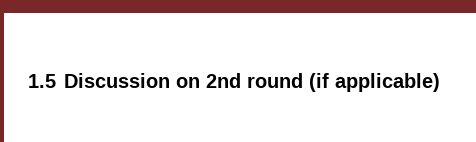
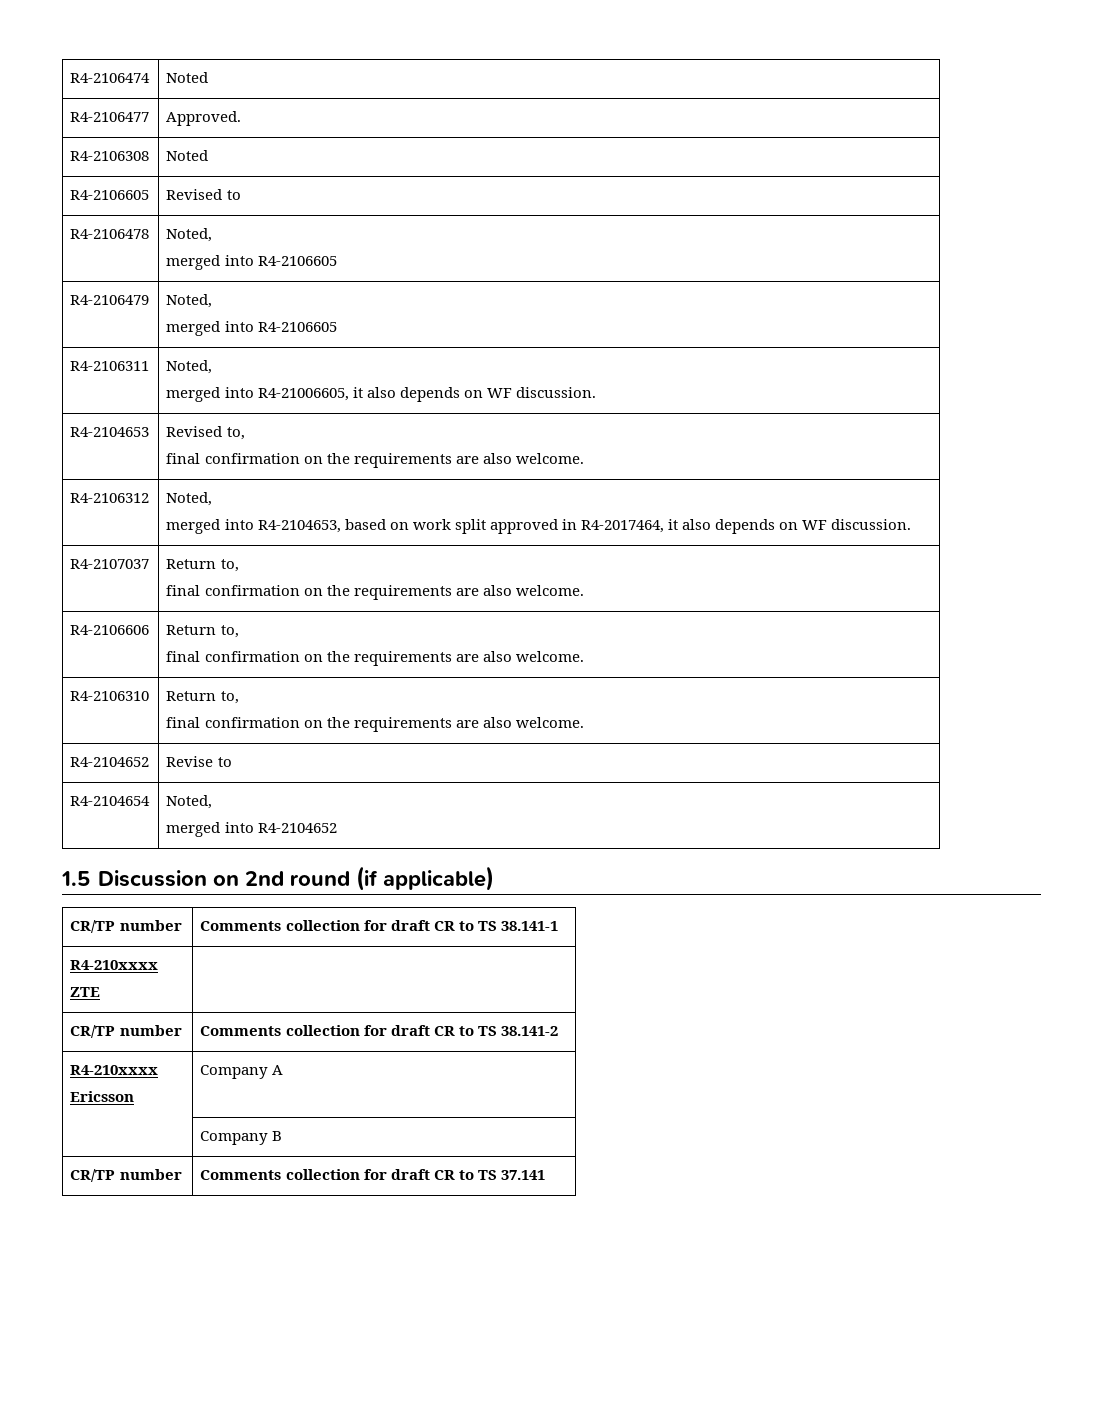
(28, 81) none -> [70,73,151,83] [166,72,209,83] [70,112,150,122] [166,111,242,126] [70,151,150,161] [166,150,209,161] [70,190,150,200] [166,189,241,200] [70,229,150,239] [166,228,213,242] [166,255,337,270] [70,295,150,305] [166,294,213,308] [166,321,337,336] [70,361,150,371] [166,360,213,374] [166,387,596,402] [70,427,150,437] [166,426,245,440] [166,453,584,468] [70,493,150,503] [166,492,213,506] [166,519,912,534] [70,559,150,569] [166,559,239,572] [166,585,584,600] [70,625,150,635] [166,625,239,638] [166,651,584,666] [70,691,150,701] [166,691,239,704] [166,717,584,732] [70,757,150,767] [166,756,232,767] [70,796,151,806] [166,795,213,809] [166,822,337,837] R4-2106474 | Noted // R4-2106477 | Approved. // R4-2106308 | Noted // R4-2106605 | Revised to // R4-2106478 | Noted, // merged into R4-2106605 // R4-2106479 | Noted, // merged into R4-2106605 // R4-2106311 | Noted, // merged into R4-21006605, it also depends on WF discussion. // R4-2104653 | Revised to, // final confirmation on the requirements are also welcome. // R4-2106312 | Noted, // merged into R4-2104653, based on work split approved in R4-2017464, it also depends on WF discussion. // R4-2107037 | Return to, // final confirmation on the requirements are also welcome. // R4-2106606 | Return to, // final confirmation on the requirements are also welcome. // R4-2106310 | Return to, // final confirmation on the requirements are also welcome. // R4-2104652 | Revise to // R4-2104654 | Noted, // merged into R4-2104652 //
(440, 82) none -> [70,920,182,933] [200,920,558,931] [70,960,159,970] [70,987,101,997] [70,1025,182,1038] [200,1025,558,1036] [70,1065,159,1075] [70,1091,135,1102] [200,1065,283,1079] [200,1131,282,1145] [70,1169,182,1182] [200,1169,545,1180] // CR/TP number | Comments collection for draft CR to TS 38.141-1 // R4-210xxxx // ZTE | // CR/TP number | Comments collection for draft CR to TS 38.141-2 // R4-210xxxx // Ericsson | Company A // | Company B // CR/TP number | Comments collection for draft CR to TS 37.141

